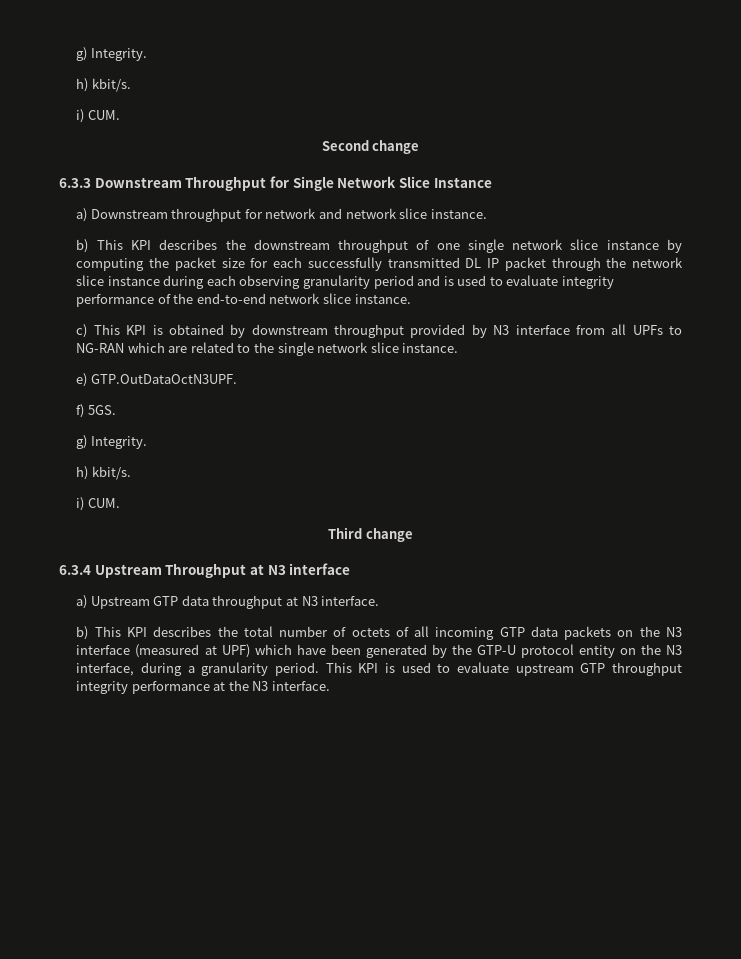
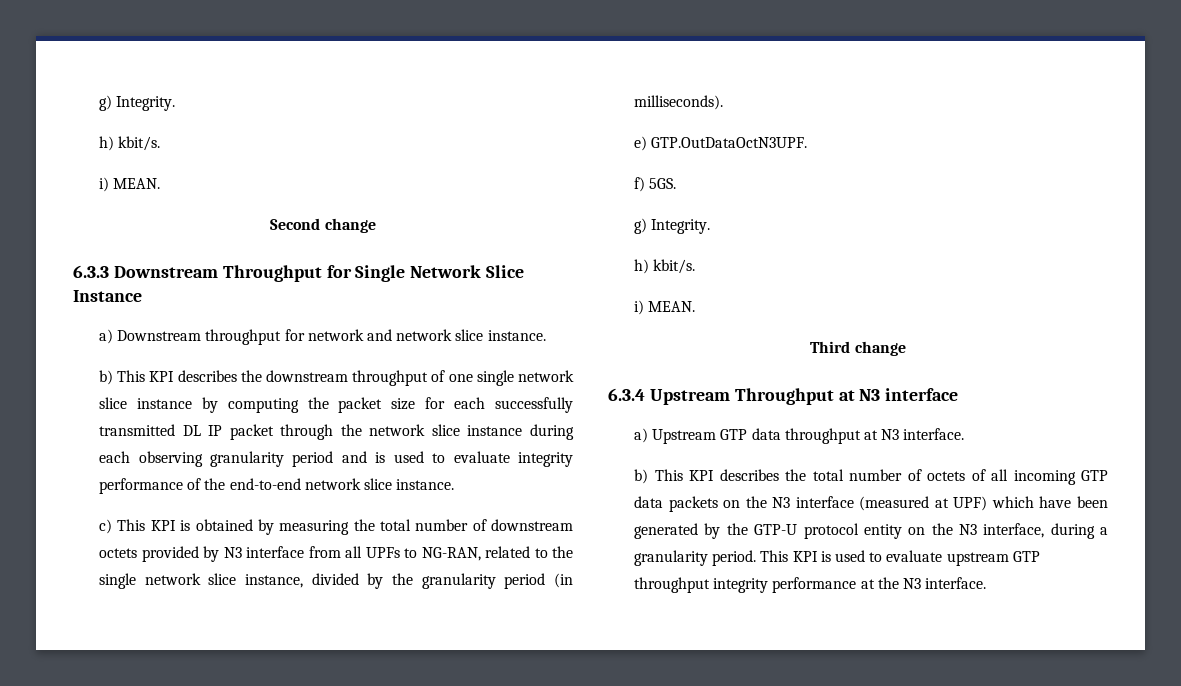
[76,47,147,61] [76,78,131,92] [76,109,120,123] g) Integrity. // h) kbit/s. // i) CUM. -> [99,95,176,111] [99,136,161,151] [99,177,161,192] g) Integrity. // h) kbit/s. // i) MEAN.
[251,324,405,338] downstream throughput -> [279,519,573,535] [99,548,138,558] measuring the total number of downstream octets
[76,342,188,353] NG-RAN which are -> [421,547,481,561] NG-RAN,
[402,343,459,353] instance. -> [245,573,573,589] [634,95,724,110] instance, divided by the granularity period (in milliseconds).
[87,498,120,508] CUM. -> [648,301,696,312] MEAN.

